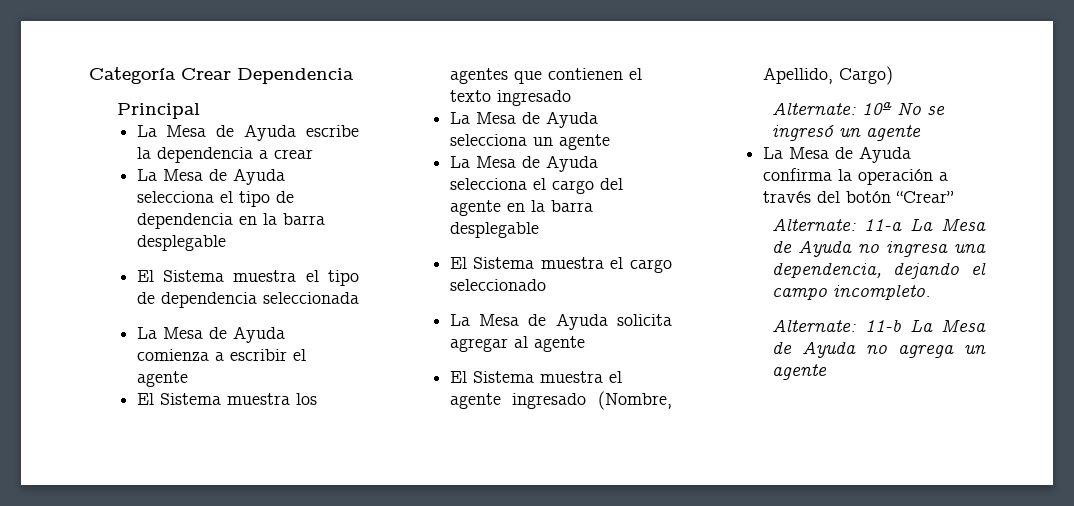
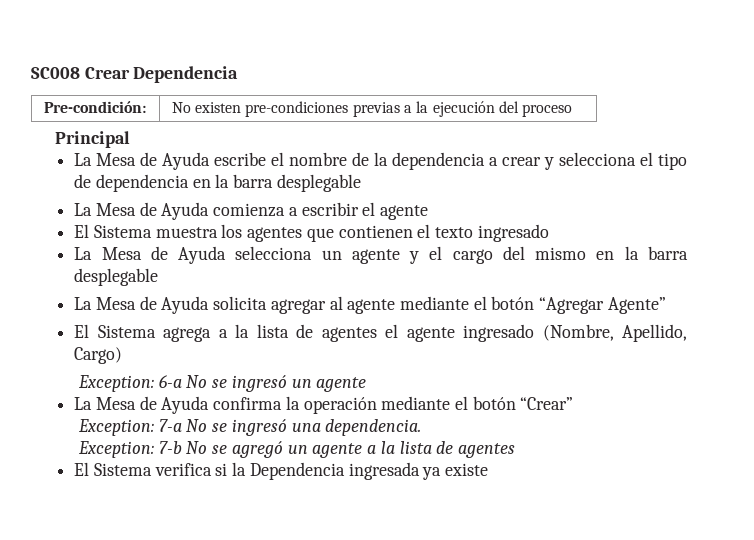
[89,67,176,84] Categoría -> [31,67,80,79] SC008
(354, 76) none -> [43,101,146,113] [171,101,573,117] // Pre-condición: | No existen pre-condiciones previas a la ejecución del proceso
(359, 131) none -> [271,152,370,166] el nombre de
[136,168,285,185] // La Mesa de Ayuda -> [544,157,555,170] y
[136,270,359,286] [136,292,359,308] // El Sistema muestra el tipo de dependencia seleccionada -> (361, 183) none
[449,155,598,172] [449,178,527,190] // La Mesa de Ayuda selecciona -> [409,251,420,264] y
[449,200,593,216] [449,222,539,238] [449,257,672,273] [449,279,546,291] agente en la barra desplegable // El Sistema muestra el cargo seleccionado -> [535,246,688,260] [74,268,159,286] mismo en la barra desplegable
[449,371,603,383] // El Sistema muestra -> [400,296,666,314] [74,324,377,342] mediante el botón “Agregar Agente” // El Sistema agrega a la lista de agentes
[771,102,892,115] Alternate: 10ª -> [77,375,182,392] Exception: 6-a
[938,172,948,181] [762,191,840,203] a través del -> [381,396,469,410] mediante el
[771,218,986,231] [771,240,986,257] [771,262,986,279] [771,284,931,300] [771,319,986,332] [771,341,986,358] [771,364,827,380] Alternate: 11-a La Mesa de Ayuda no ingresa una dependencia, dejando el campo incompleto. // Alternate: 11-b La Mesa de Ayuda no agrega un agente -> [77,419,422,436] [77,441,515,458] [74,462,489,480] Exception: 7-a No se ingresó una dependencia. // Exception: 7-b No se agregó un agente a la lista de agentes // El Sistema verifica si la Dependencia ingresada ya existe

